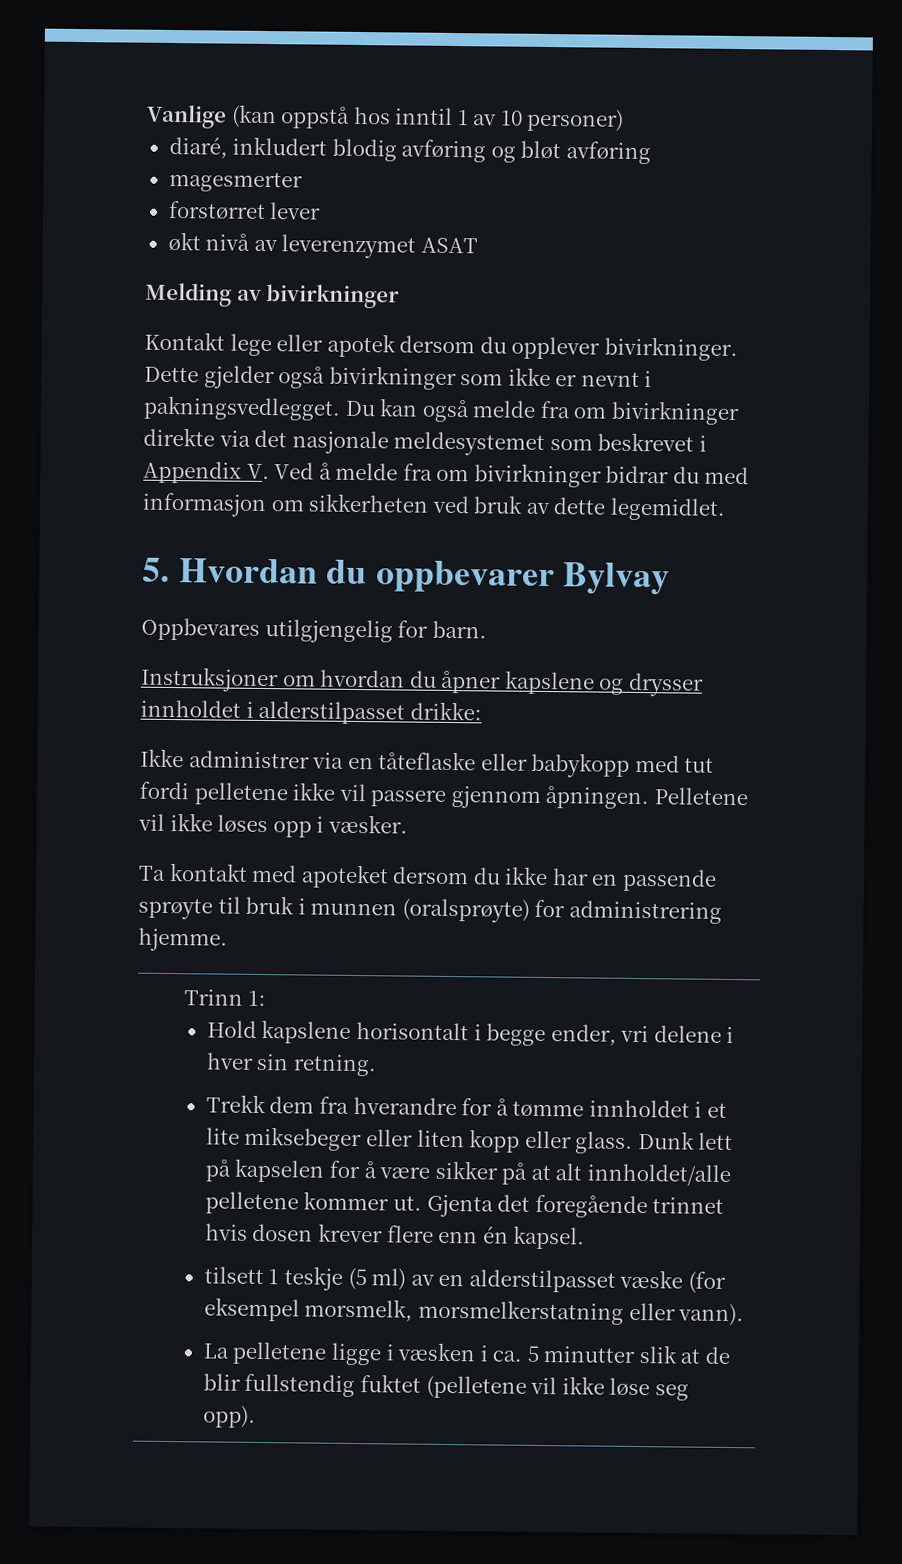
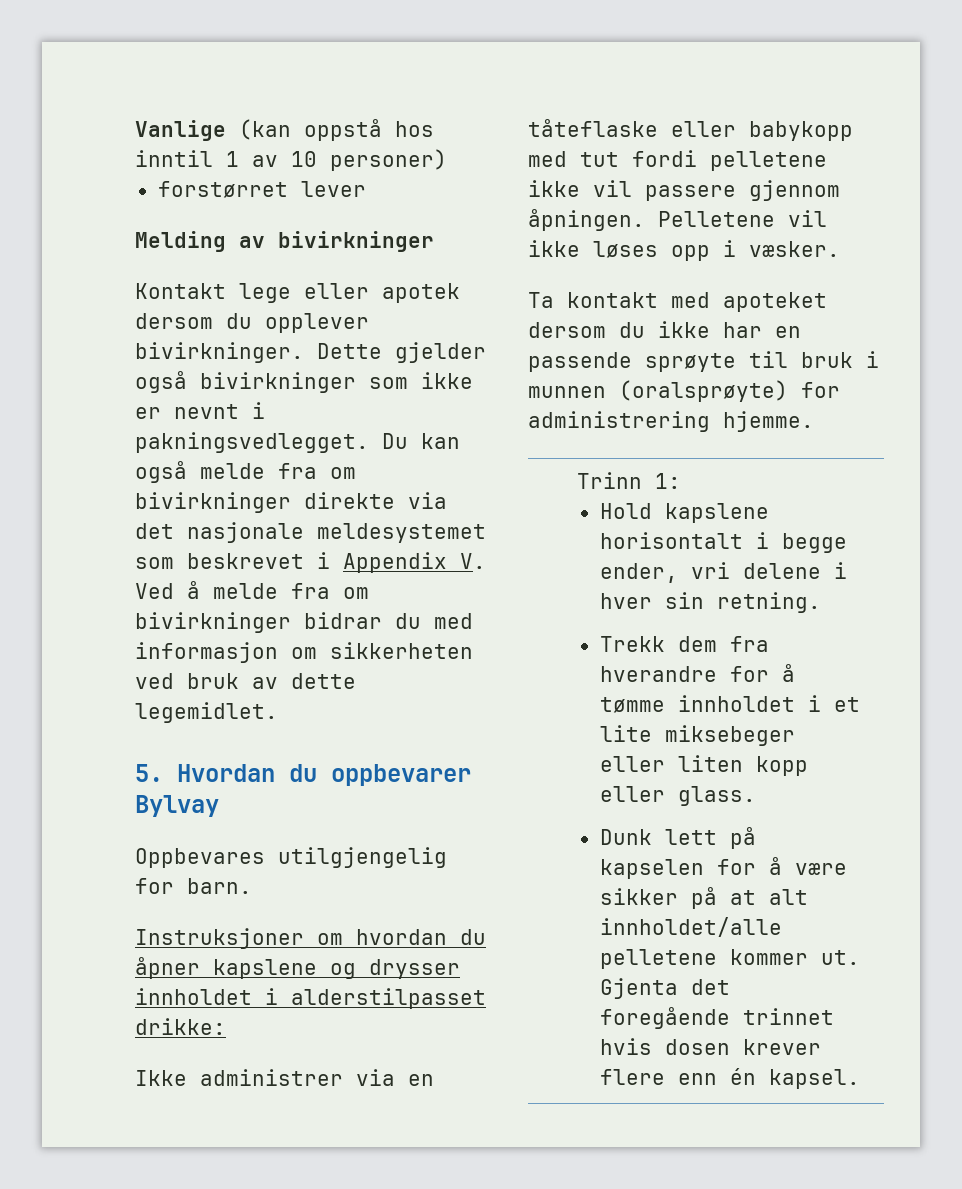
[168,136,651,165] [168,170,303,193] [167,200,322,220] [167,231,478,259] diaré, inkludert blodig avføring og bløt avføring // magesmerter // forstørret lever // økt nivå av leverenzymet ASAT -> [157,181,366,198] forstørret lever
(634, 1142) none -> (756, 796) //
[203,1266,726,1294] [203,1297,745,1327] [202,1341,731,1366] [202,1373,689,1401] [202,1405,256,1428] // tilsett 1 teskje (5 ml) av en alderstilpasset væske (for eksempel morsmelk, morsmelkerstatning eller vann). // La pelletene ligge i væsken i ca. 5 minutter slik at de blir fullstendig fuktet (pelletene vil ikke løse seg opp). -> (860, 1079) none

